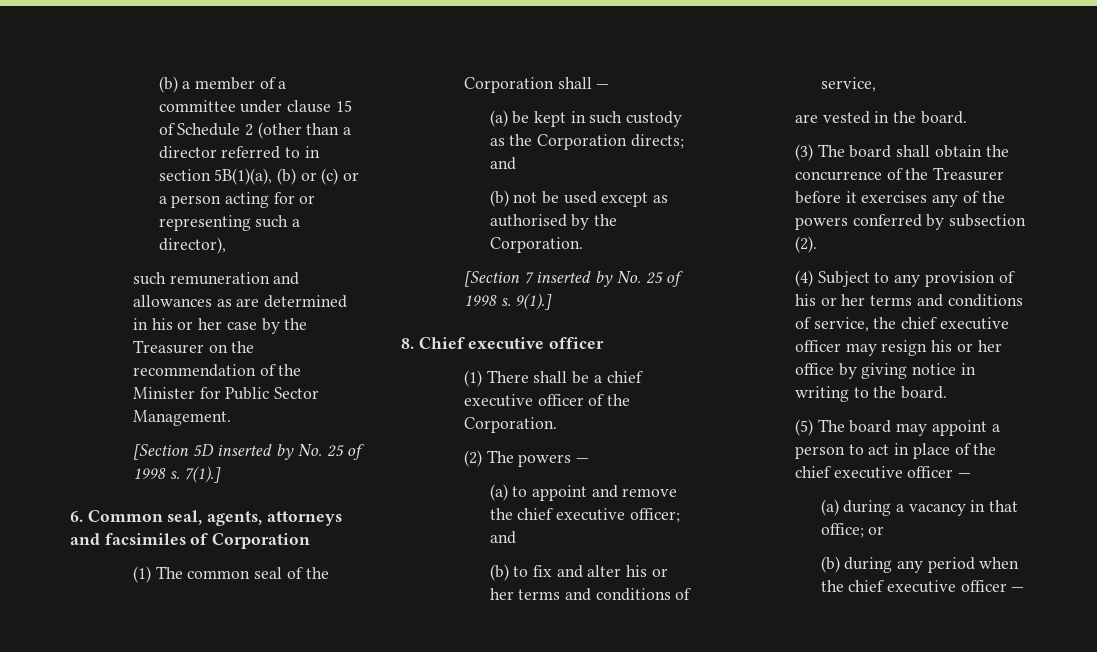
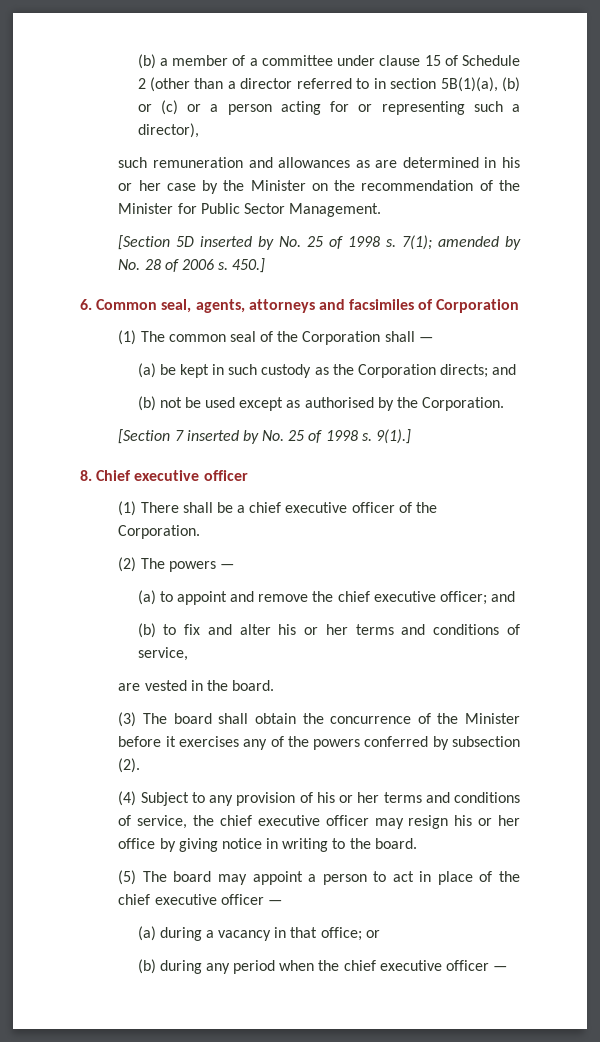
[132,340,204,354] Treasurer -> [250,180,306,191] Minister
[184,466,222,483] 7(1).] -> [402,235,521,250] [118,258,266,273] 7(1); amended by No. 28 of 2006 s. 450.]
[933,167,1005,181] Treasurer -> [465,713,521,724] Minister

